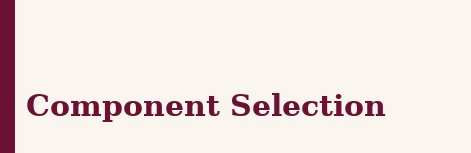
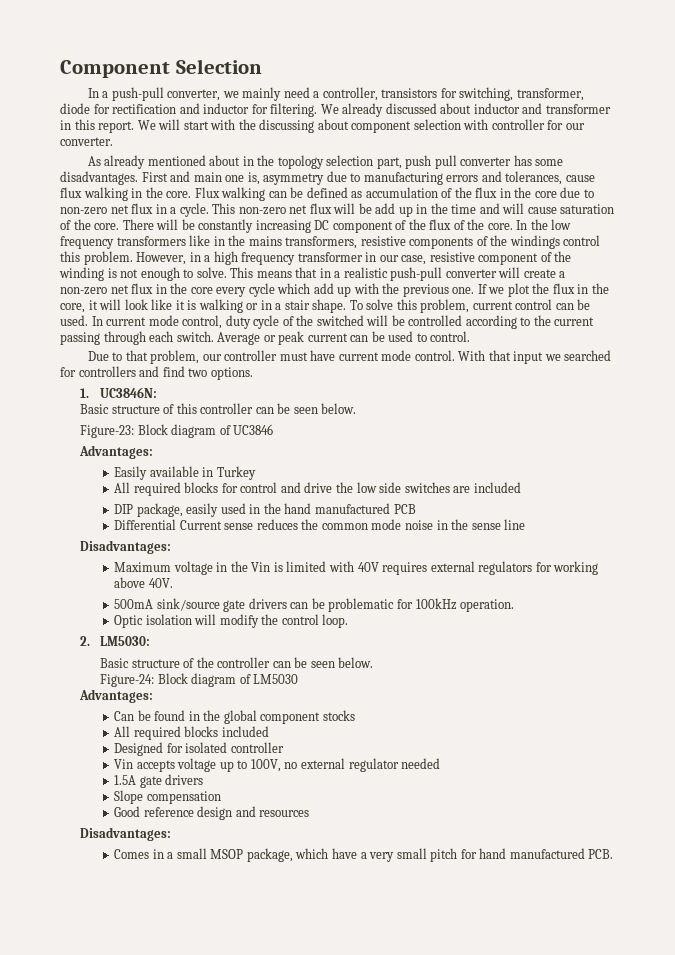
(386, 104) none -> [87,87,584,101] [60,103,611,117] [60,119,585,133] [60,137,113,146] [87,155,564,169] [60,171,595,185] [60,187,594,201] [60,203,615,217] [60,219,572,233] [60,235,601,249] [60,251,572,265] [59,267,566,281] [60,283,609,297] [60,299,591,313] [60,315,595,329] [60,331,471,345] [87,350,612,364] [60,366,253,380] [80,387,158,398] [80,403,357,414] [80,424,274,438] [79,445,154,459] [114,466,256,480] [114,482,521,496] [114,503,416,517] [114,519,526,530] [80,540,172,554] [114,561,599,575] [114,577,173,588] [114,598,515,612] [114,614,349,628] [80,636,151,646] [100,657,374,668] [100,673,299,687] [79,689,154,703] [114,710,355,724] [114,726,269,740] [114,742,284,756] [114,758,441,772] [114,774,204,788] [114,790,221,804] [114,806,310,820] [80,827,172,841] [114,848,614,862] // In a push-pull converter, we mainly need a controller, transistors for switching, transformer, diode for rectification and inductor for filtering. We already discussed about inductor and transformer in this report. We will start with the discussing about component selection with controller for our converter. // As already mentioned about in the topology selection part, push pull converter has some disadvantages. First and main one is, asymmetry due to manufacturing errors and tolerances, cause flux walking in the core. Flux walking can be defined as accumulation of the flux in the core due to non-zero net flux in a cycle. This non-zero net flux will be add up in the time and will cause saturation of the core. There will be constantly increasing DC component of the flux of the core. In the low frequency transformers like in the mains transformers, resistive components of the windings control this problem. However, in a high frequency transformer in our case, resistive component of the winding is not enough to solve. This means that in a realistic push-pull converter will create a non-zero net flux in the core every cycle which add up with the previous one. If we plot the flux in the core, it will look like it is walking or in a stair shape. To solve this problem, current control can be used. In current mode control, duty cycle of the switched will be controlled according to the current passing through each switch. Average or peak current can be used to control. // Due to that problem, our controller must have current mode control. With that input we searched for controllers and find two options. // 1. UC3846N: // Basic structure of this controller can be seen below. // Figure-23: Block diagram of UC3846 // Advantages: // Easily available in Turkey // All required blocks for control and drive the low side switches are included // DIP package, easily used in the hand manufactured PCB // Differential Current sense reduces the common mode noise in the sense line // Disadvantages: // Maximum voltage in the Vin is limited with 40V requires external regulators for working above 40V. // 500mA sink/source gate drivers can be problematic for 100kHz operation. // Optic isolation will modify the control loop. // 2. LM5030: // Basic structure of the controller can be seen below. // Figure-24: Block diagram of LM5030 // Advantages: // Can be found in the global component stocks // All required blocks included // Designed for isolated controller // Vin accepts voltage up to 100V, no external regulator needed // 1.5A gate drivers // Slope compensation // Good reference design and resources // Disadvantages: // Comes in a small MSOP package, which have a very small pitch for hand manufactured PCB.

